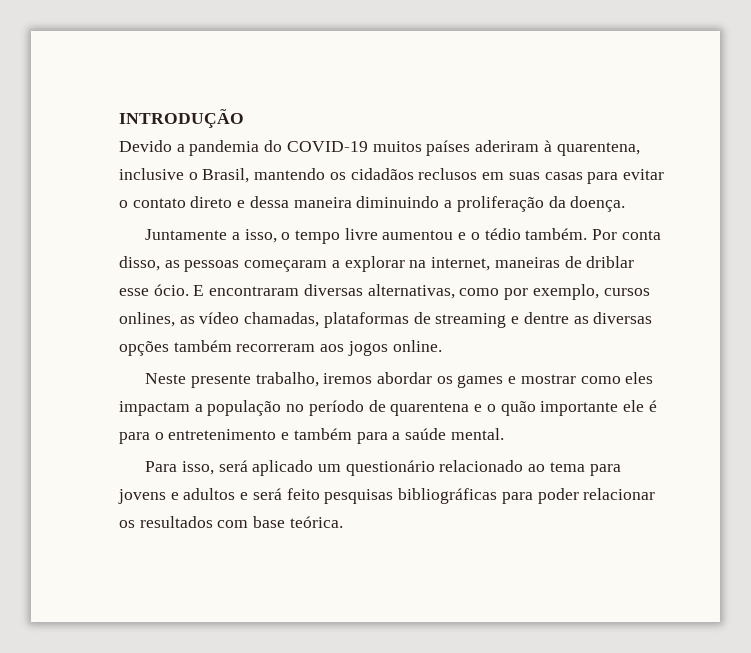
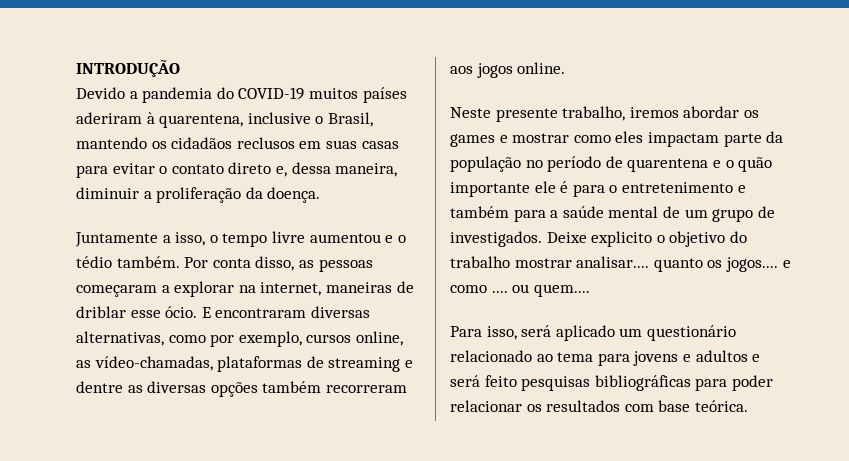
[237,196,440,208] e dessa maneira diminuindo -> [275,162,398,177] [76,187,139,199] e, dessa maneira, diminuir
[119,312,320,327] onlines, as vídeo chamadas, -> [355,331,403,346] [76,356,213,371] online, as vídeo-chamadas,
[194,404,203,412] a -> [723,131,784,147] parte da
[450,428,504,440] mental. -> [608,206,775,222] [450,231,747,247] [450,256,791,272] [450,284,590,297] mental de um grupo de investigados. Deixe explicito o objetivo do trabalho mostrar analisar.... quanto os jogos.... e como .... ou quem....

